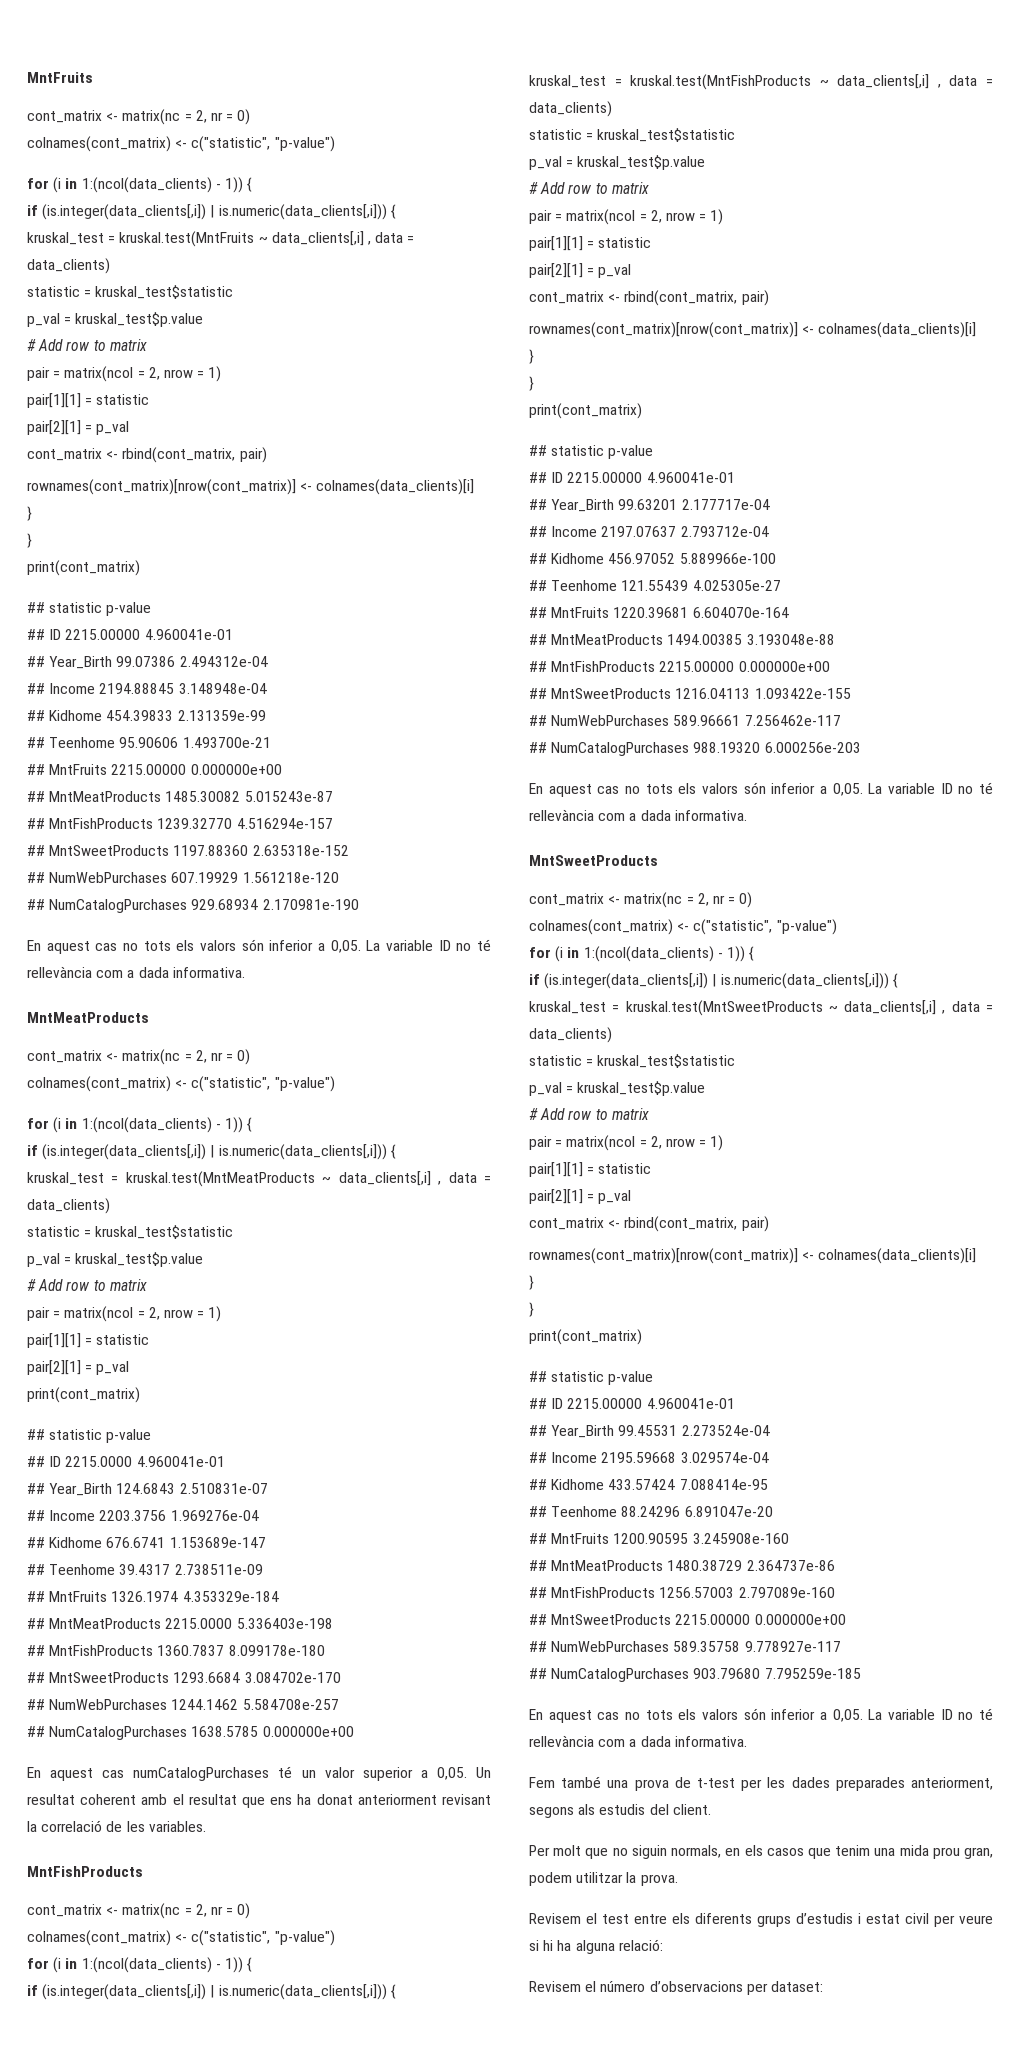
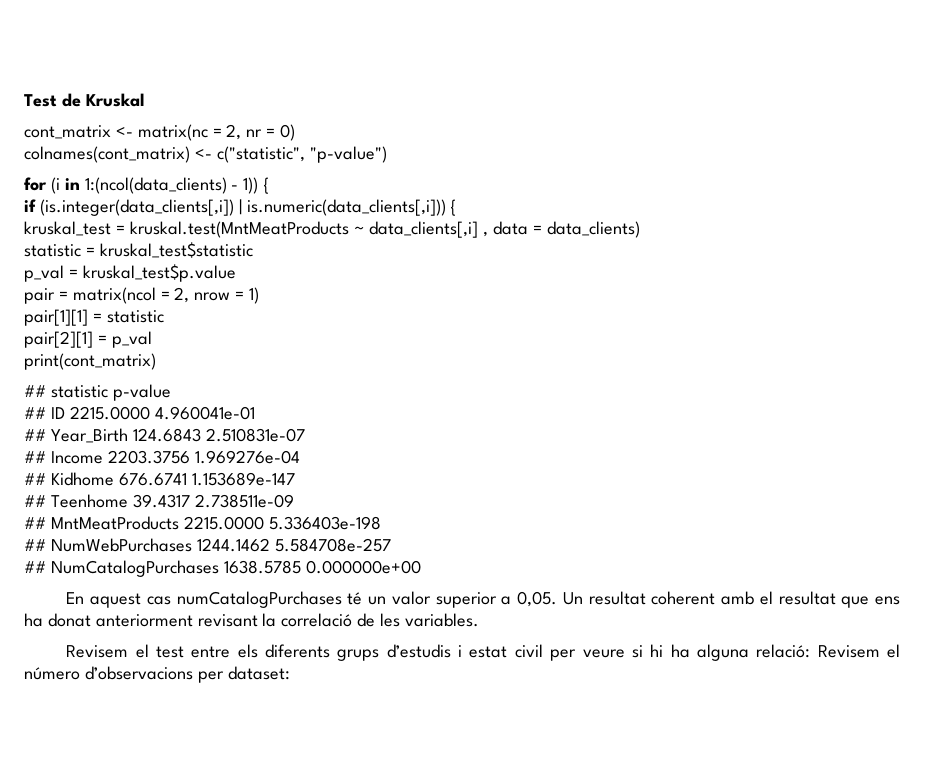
[27,72,93,83] [27,109,251,125] [27,136,335,152] [27,177,253,193] [27,204,396,220] [27,231,415,247] [27,258,110,274] [27,285,234,299] [27,312,204,327] [27,339,147,351] [27,366,222,382] [27,393,150,408] [27,420,130,435] [27,447,267,463] [27,479,475,495] [27,506,32,521] [27,533,32,548] [27,560,140,576] [27,602,152,616] [27,629,233,640] [27,656,268,669] [27,683,267,694] [27,710,266,721] [27,737,271,748] [27,764,282,775] [27,791,333,802] [27,818,333,829] [27,845,349,856] [27,872,339,883] [27,899,359,913] [27,939,492,954] [27,966,245,978] [27,1012,149,1023] MntFruits // cont_matrix <- matrix(nc = 2, nr = 0) // colnames(cont_matrix) <- c("statistic", "p-value") // for (i in 1:(ncol(data_clients) - 1)) { // if (is.integer(data_clients[,i]) | is.numeric(data_clients[,i])) { // kruskal_test = kruskal.test(MntFruits ~ data_clients[,i] , data = data_clients) // statistic = kruskal_test$statistic // p_val = kruskal_test$p.value // # Add row to matrix // pair = matrix(ncol = 2, nrow = 1) // pair[1][1] = statistic // pair[2][1] = p_val // cont_matrix <- rbind(cont_matrix, pair) // rownames(cont_matrix)[nrow(cont_matrix)] <- colnames(data_clients)[i] // } // } // print(cont_matrix) // ## statistic p-value // ## ID 2215.00000 4.960041e-01 // ## Year_Birth 99.07386 2.494312e-04 // ## Income 2194.88845 3.148948e-04 // ## Kidhome 454.39833 2.131359e-99 // ## Teenhome 95.90606 1.493700e-21 // ## MntFruits 2215.00000 0.000000e+00 // ## MntMeatProducts 1485.30082 5.015243e-87 // ## MntFishProducts 1239.32770 4.516294e-157 // ## MntSweetProducts 1197.88360 2.635318e-152 // ## NumWebPurchases 607.19929 1.561218e-120 // ## NumCatalogPurchases 929.68934 2.170981e-190 // En aquest cas no tots els valors són inferior a 0,05. La variable ID no té rellevància com a dada informativa. // MntMeatProducts -> [24,93,144,107] Test de Kruskal
[27,1279,147,1291] // # Add row to matrix -> (236, 273) none
[27,1591,279,1602] // ## MntFruits 1326.1974 4.353329e-184 -> (294, 501) none
[27,1645,325,1656] [27,1672,341,1683] // ## MntFishProducts 1360.7837 8.099178e-180 // ## MntSweetProducts 1293.6684 3.084702e-170 -> (381, 523) none
[27,1866,143,1877] [27,1903,251,1919] [27,1930,335,1946] [27,1957,253,1973] [27,1984,396,2000] [529,74,993,90] [529,101,612,117] [529,128,736,142] [529,155,706,170] [529,182,649,194] [529,209,724,225] [529,236,652,251] [529,263,632,278] [529,290,769,306] [529,322,977,338] [529,349,534,364] [529,376,534,391] [529,403,642,419] [529,445,654,459] [529,472,735,483] [529,499,770,512] [529,526,769,537] [529,553,776,564] [529,580,781,591] [529,607,789,618] [529,634,835,645] [529,661,830,672] [529,688,851,699] [529,715,841,726] [529,742,861,756] [529,782,994,797] [529,809,747,821] [529,855,658,866] [529,892,753,908] [529,919,837,935] [529,946,755,962] [529,973,898,989] [529,1000,993,1016] [529,1027,612,1043] [529,1054,736,1068] [529,1081,706,1096] [529,1108,649,1120] [529,1135,724,1151] [529,1162,652,1177] [529,1189,632,1204] [529,1216,769,1232] [529,1248,977,1264] [529,1275,534,1290] [529,1302,534,1317] [529,1329,642,1345] [529,1371,654,1385] [529,1398,735,1409] [529,1425,770,1438] [529,1452,769,1463] [529,1479,768,1490] [529,1506,773,1517] [529,1533,789,1544] [529,1560,835,1571] [529,1587,835,1598] [529,1614,846,1625] [529,1641,841,1652] [529,1668,861,1682] [529,1708,994,1723] [529,1735,747,1747] [529,1776,993,1791] [529,1804,711,1818] [529,1845,993,1859] [529,1872,678,1886] // MntFishProducts // cont_matrix <- matrix(nc = 2, nr = 0) // colnames(cont_matrix) <- c("statistic", "p-value") // for (i in 1:(ncol(data_clients) - 1)) { // if (is.integer(data_clients[,i]) | is.numeric(data_clients[,i])) { // kruskal_test = kruskal.test(MntFishProducts ~ data_clients[,i] , data = data_clients) // statistic = kruskal_test$statistic // p_val = kruskal_test$p.value // # Add row to matrix // pair = matrix(ncol = 2, nrow = 1) // pair[1][1] = statistic // pair[2][1] = p_val // cont_matrix <- rbind(cont_matrix, pair) // rownames(cont_matrix)[nrow(cont_matrix)] <- colnames(data_clients)[i] // } // } // print(cont_matrix) // ## statistic p-value // ## ID 2215.00000 4.960041e-01 // ## Year_Birth 99.63201 2.177717e-04 // ## Income 2197.07637 2.793712e-04 // ## Kidhome 456.97052 5.889966e-100 // ## Teenhome 121.55439 4.025305e-27 // ## MntFruits 1220.39681 6.604070e-164 // ## MntMeatProducts 1494.00385 3.193048e-88 // ## MntFishProducts 2215.00000 0.000000e+00 // ## MntSweetProducts 1216.04113 1.093422e-155 // ## NumWebPurchases 589.96661 7.256462e-117 // ## NumCatalogPurchases 988.19320 6.000256e-203 // En aquest cas no tots els valors són inferior a 0,05. La variable ID no té rellevància com a dada informativa. // MntSweetProducts // cont_matrix <- matrix(nc = 2, nr = 0) // colnames(cont_matrix) <- c("statistic", "p-value") // for (i in 1:(ncol(data_clients) - 1)) { // if (is.integer(data_clients[,i]) | is.numeric(data_clients[,i])) { // kruskal_test = kruskal.test(MntSweetProducts ~ data_clients[,i] , data = data_clients) // statistic = kruskal_test$statistic // p_val = kruskal_test$p.value // # Add row to matrix // pair = matrix(ncol = 2, nrow = 1) // pair[1][1] = statistic // pair[2][1] = p_val // cont_matrix <- rbind(cont_matrix, pair) // rownames(cont_matrix)[nrow(cont_matrix)] <- colnames(data_clients)[i] // } // } // print(cont_matrix) // ## statistic p-value // ## ID 2215.00000 4.960041e-01 // ## Year_Birth 99.45531 2.273524e-04 // ## Income 2195.59668 3.029574e-04 // ## Kidhome 433.57424 7.088414e-95 // ## Teenhome 88.24296 6.891047e-20 // ## MntFruits 1200.90595 3.245908e-160 // ## MntMeatProducts 1480.38729 2.364737e-86 // ## MntFishProducts 1256.57003 2.797089e-160 // ## MntSweetProducts 2215.00000 0.000000e+00 // ## NumWebPurchases 589.35758 9.778927e-117 // ## NumCatalogPurchases 903.79680 7.795259e-185 // En aquest cas no tots els valors són inferior a 0,05. La variable ID no té rellevància com a dada informativa. // Fem també una prova de t-test per les dades preparades anteriorment, segons als estudis del client. // Per molt que no siguin normals, en els casos que tenim una mida prou gran, podem utilitzar la prova. -> (479, 620) none
(663, 1945) // -> (811, 651) none

